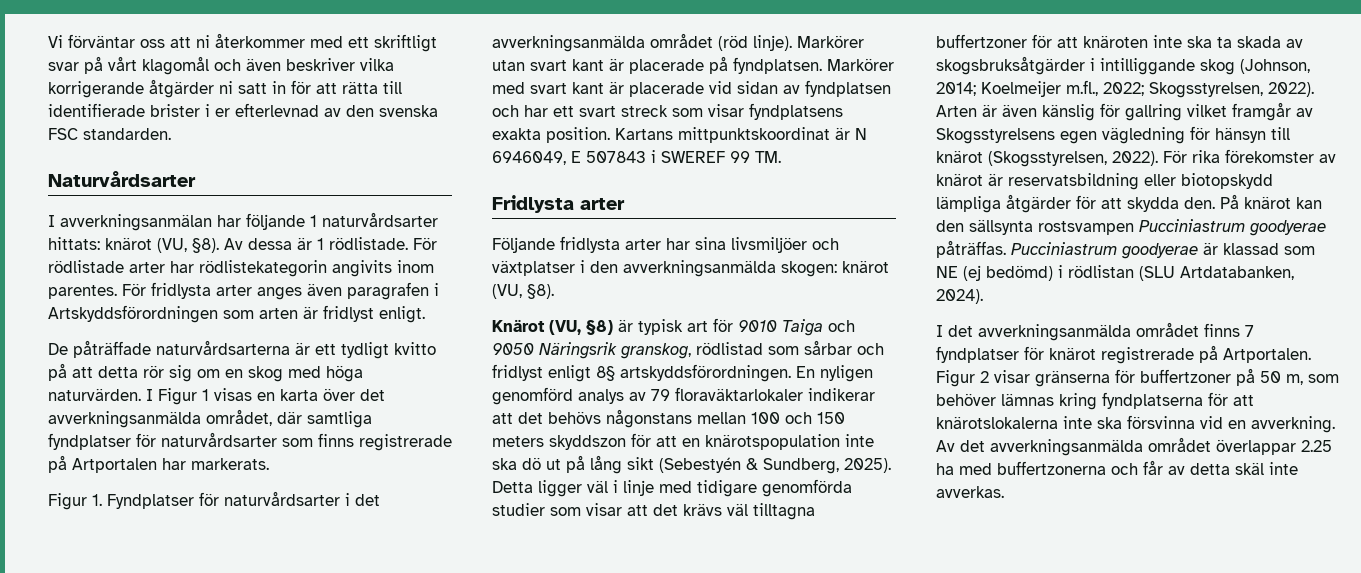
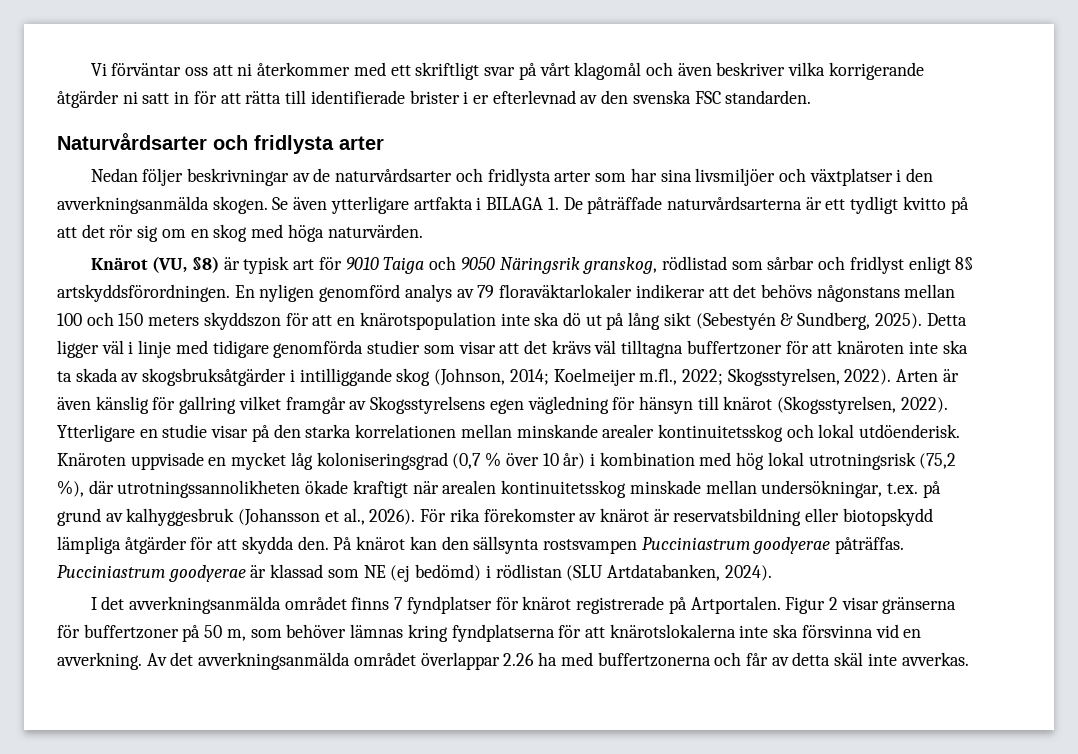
[48,212,438,231] [48,237,437,253] [48,260,434,277] [48,282,439,300] [48,305,425,323] // I avverkningsanmälan har följande 1 naturvårdsarter hittats: knärot (VU, §8). Av dessa är 1 rödlistade. För rödlistade arter har rödlistekategorin angivits inom parentes. För fridlysta arter anges även paragrafen i Artskyddsförordningen som arten är fridlyst enligt. // -> [213,135,384,154] [90,168,934,186] [57,196,559,214] och fridlysta arter // Nedan följer beskrivningar av de naturvårdsarter och fridlysta arter som har sina livsmiljöer och växtplatser i den avverkningsanmälda skogen. Se även ytterligare artfakta i BILAGA 1.
[98,366,138,378] detta -> [81,224,105,238] det
[146,388,385,405] [48,409,372,428] [48,432,452,451] [48,455,269,473] [48,491,380,510] [492,33,864,52] [492,56,894,74] [492,80,891,97] [492,103,843,120] [492,127,867,143] [492,150,781,165] [492,195,625,213] [492,236,839,253] [492,260,889,277] [492,284,554,299] I Figur 1 visas en karta över det avverkningsanmälda området, där samtliga fyndplatser för naturvårdsarter som finns registrerade på Artportalen har markerats. // Figur 1. Fyndplatser för naturvårdsarter i det avverkningsanmälda området (röd linje). Markörer utan svart kant är placerade på fyndplatsen. Markörer med svart kant är placerade vid sidan av fyndplatsen och har ett svart streck som visar fyndplatsens exakta position. Kartans mittpunktskoordinat är N 6946049, E 507843 i SWEREF 99 TM. // Fridlysta arter // Följande fridlysta arter har sina livsmiljöer och växtplatser i den avverkningsanmälda skogen: knärot (VU, §8). -> (423, 231) none
(1158, 158) none -> [57,424,961,442] [57,452,957,470] [57,480,941,498] [57,508,416,526] Ytterligare en studie visar på den starka korrelationen mellan minskande arealer kontinuitetsskog och lokal utdöenderisk. Knäroten uppvisade en mycket låg koloniseringsgrad (0,7 % över 10 år) i kombination med hög lokal utrotningsrisk (75,2 %), där utrotningssannolikheten ökade kraftigt när arealen kontinuitetsskog minskade mellan undersökningar, t.ex. på grund av kalhyggesbruk (Johansson et al., 2026).
[1301,440,1332,452] 2.25 -> [503,653,535,666] 2.26

